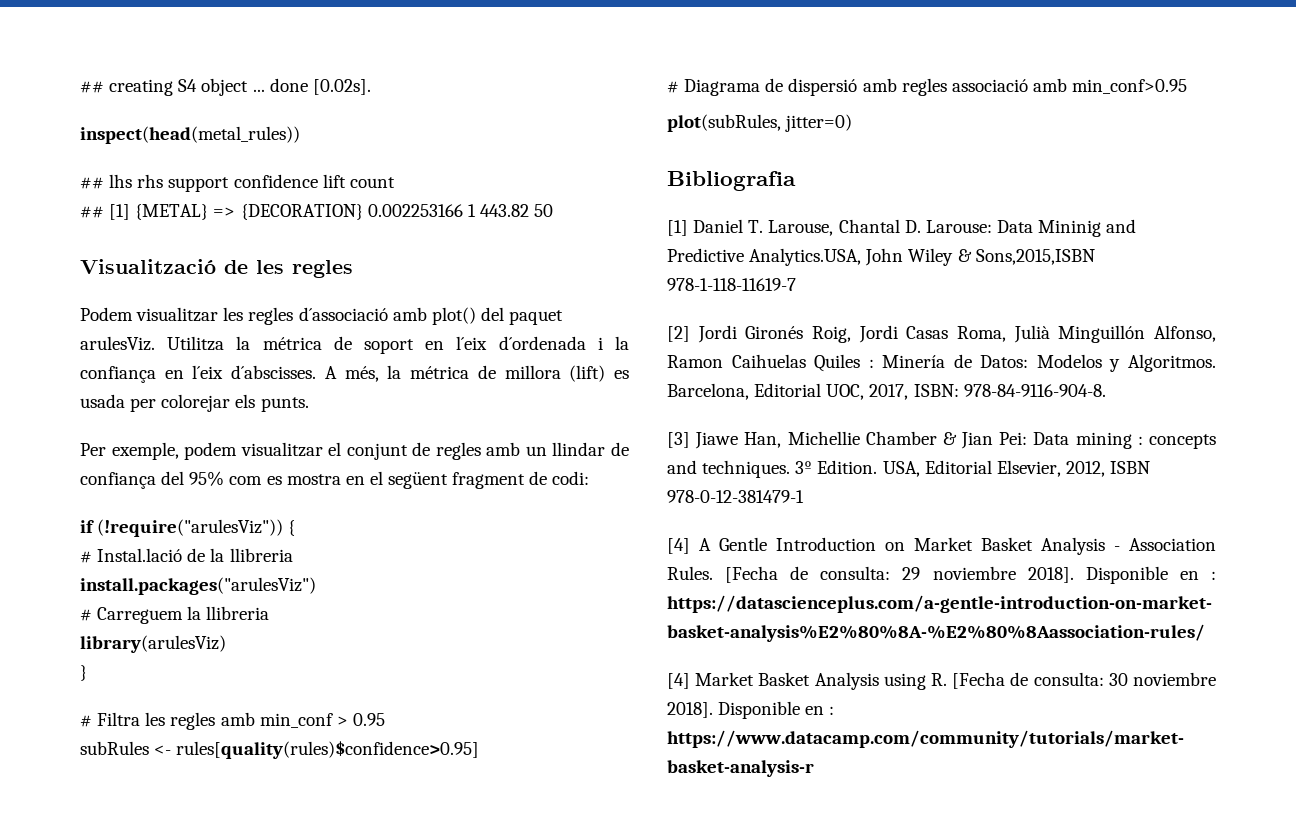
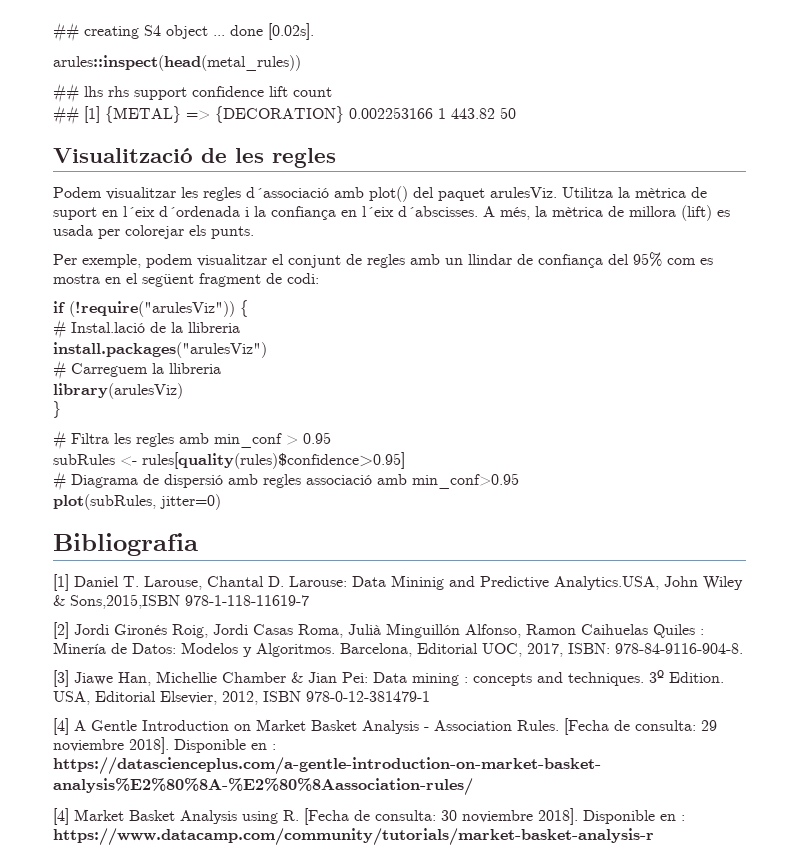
[80,126,300,144] inspect(head(metal_rules)) -> [53,55,301,71] arules::inspect(head(metal_rules))
[262,336,414,354] métrica de soport -> [635,187,707,198] [53,207,97,220] mètrica de suport
[410,366,470,379] métrica -> [552,207,603,217] mètrica

